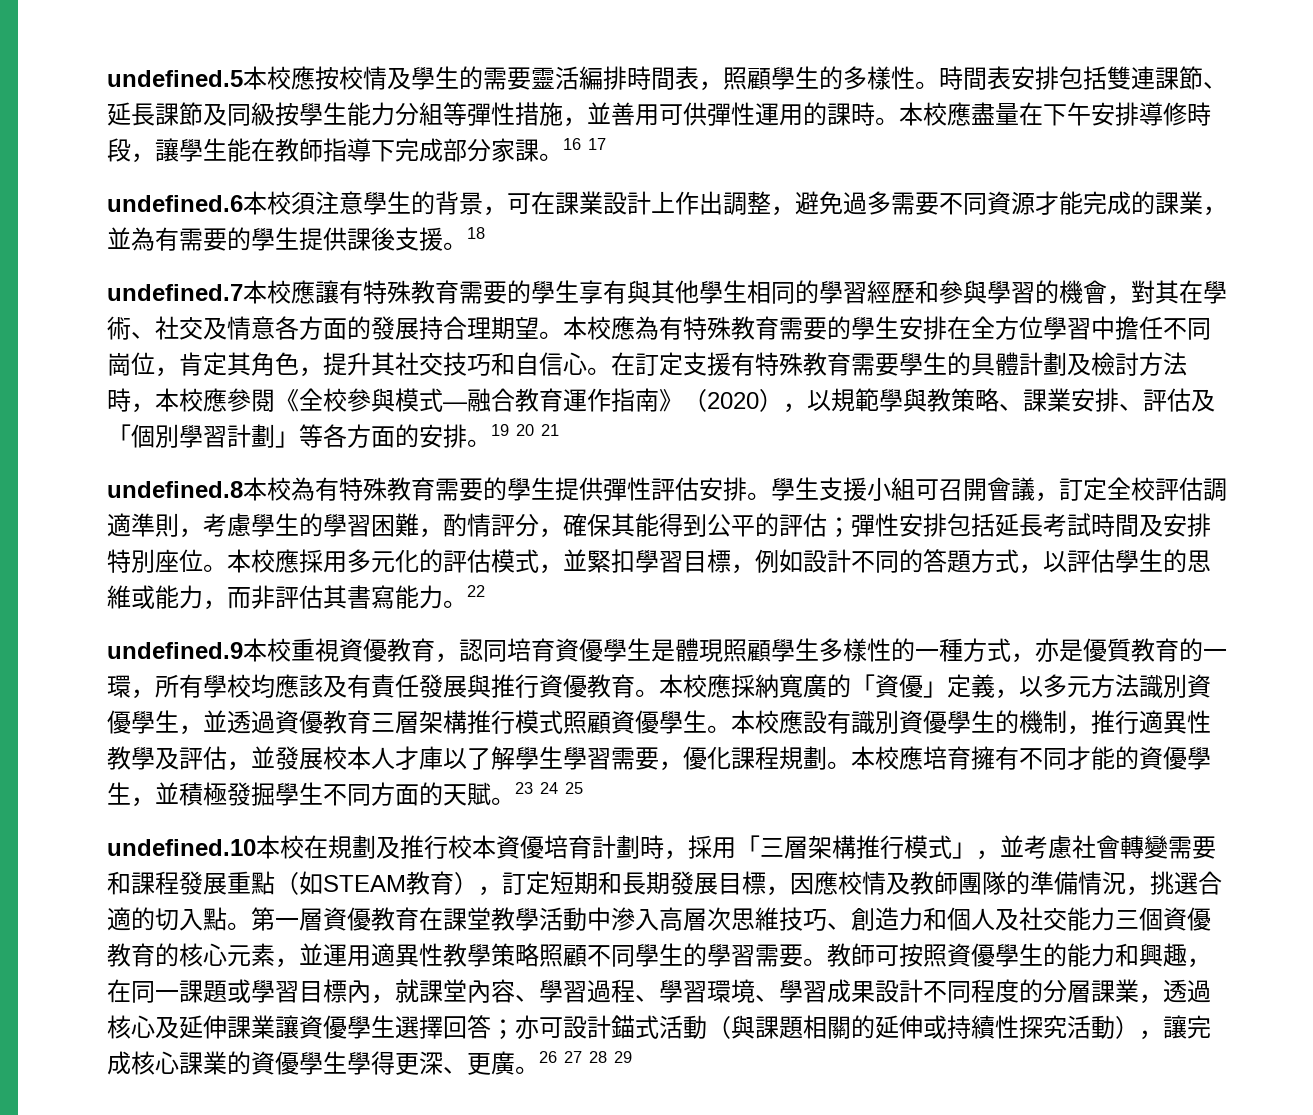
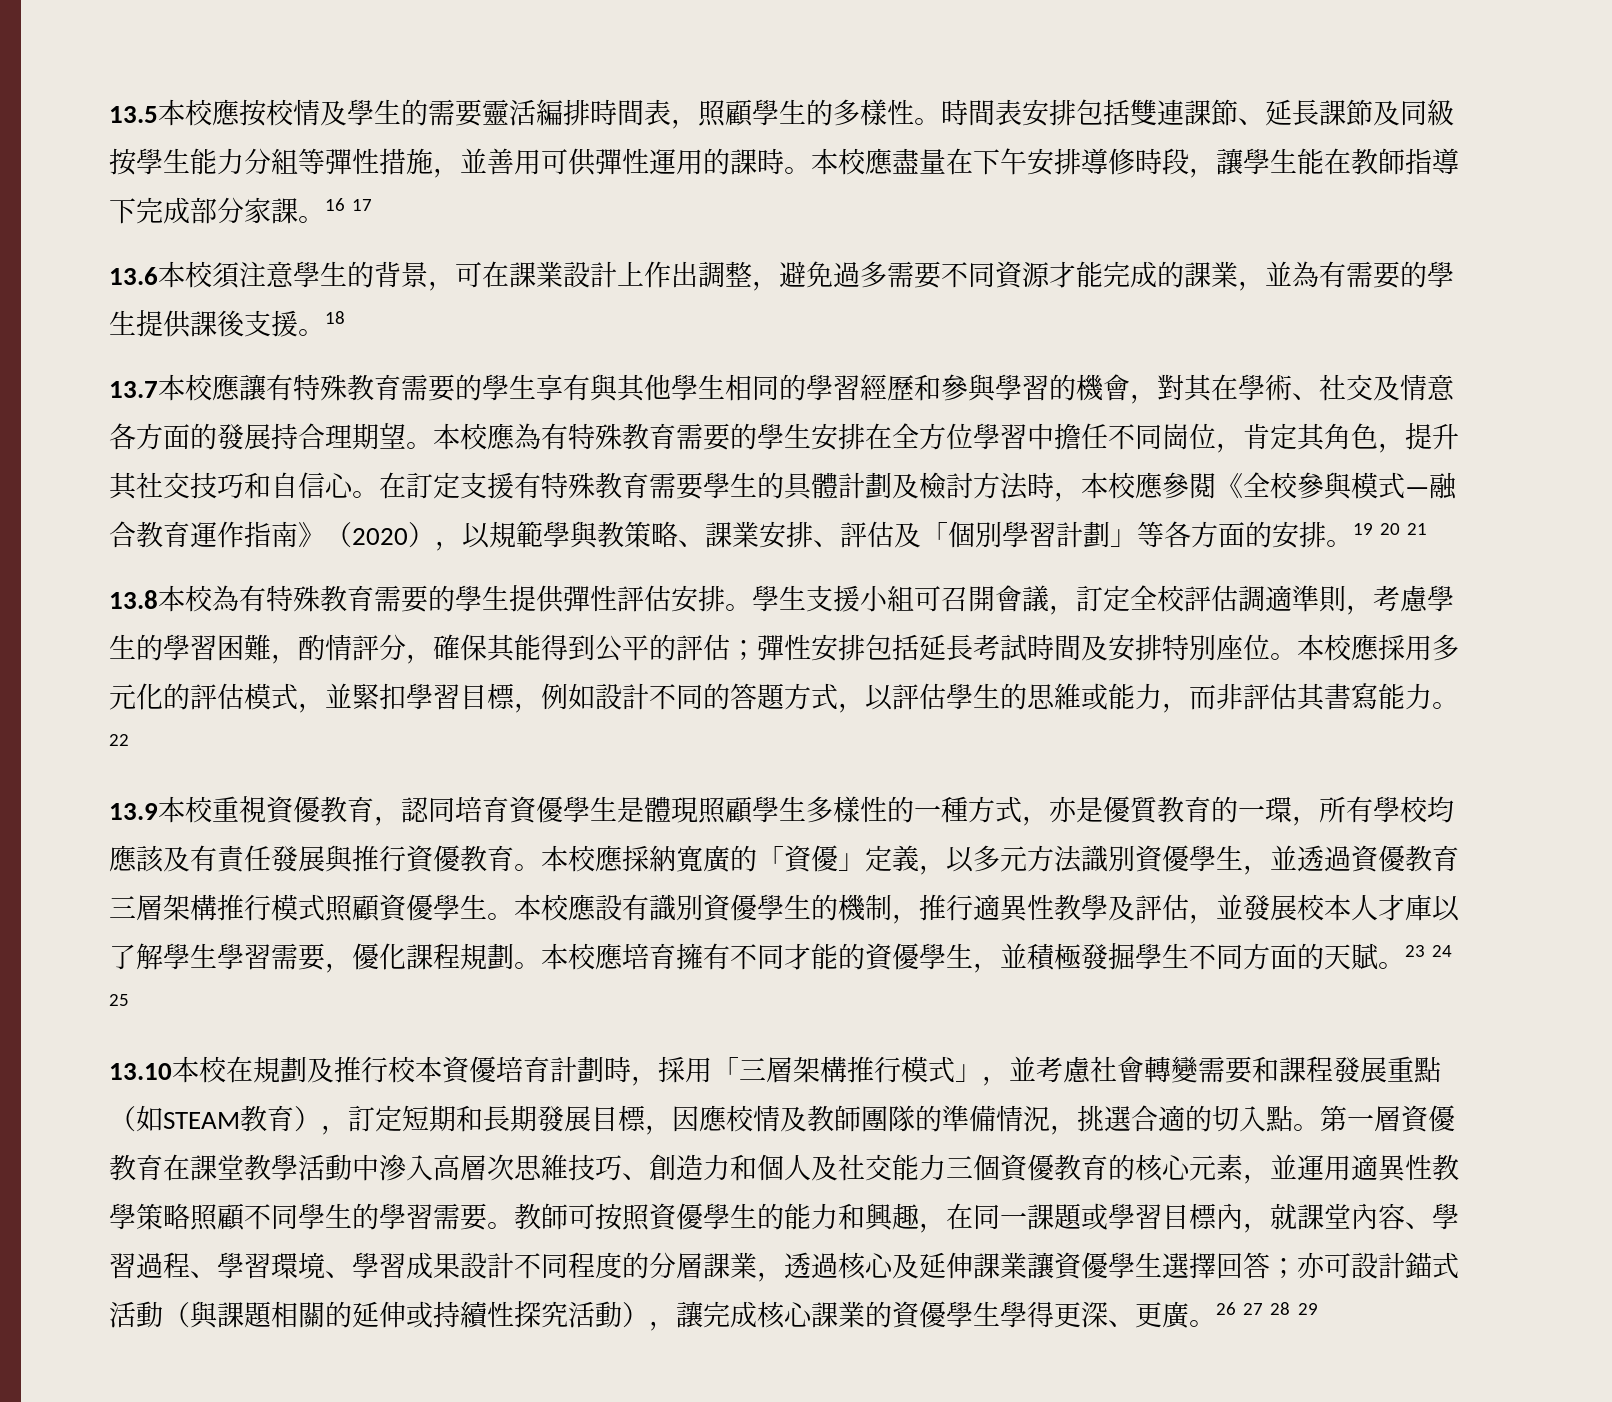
[107,70,244,87] undefined.5 -> [108,106,158,123] 13.5
[107,195,244,212] undefined.6 -> [108,267,158,285] 13.6
[107,284,244,301] undefined.7 -> [108,381,158,398] 13.7
[107,481,244,498] undefined.8 -> [108,590,158,609] 13.8
[107,642,244,659] undefined.9 -> [108,803,158,820] 13.9
[107,839,257,856] undefined.10 -> [108,1063,172,1080] 13.10

